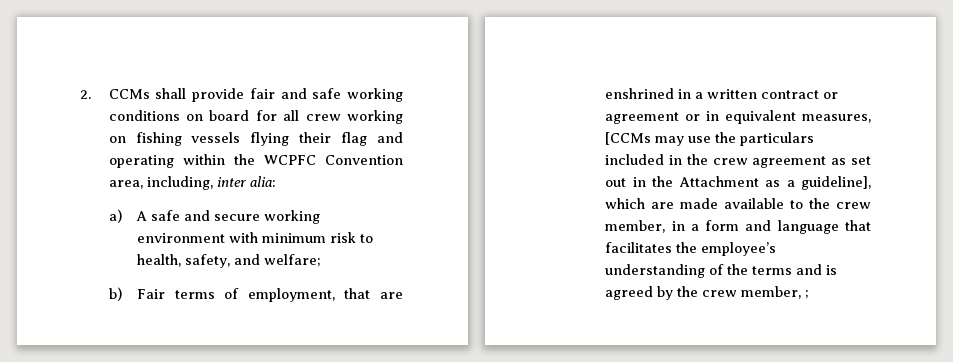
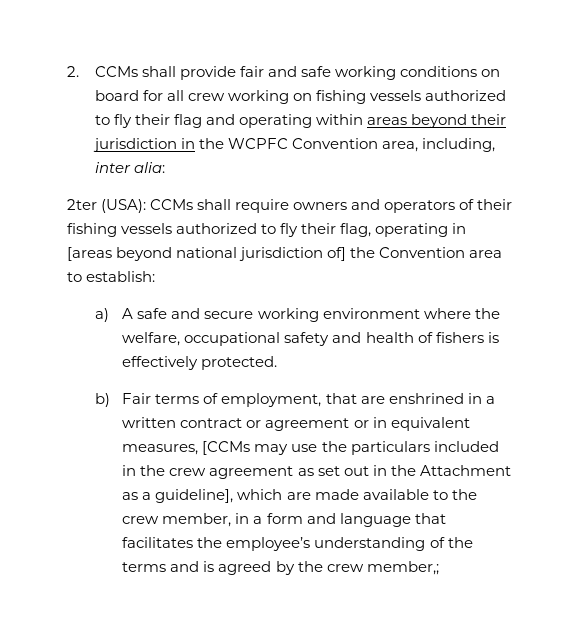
[250,132,290,146] flying -> [425,90,507,101] [94,114,132,128] authorized to fly
(225, 159) none -> [367,114,507,128] [92,138,195,152] areas beyond their jurisdiction in
(276, 181) none -> [67,199,513,213] [67,223,467,237] [67,247,503,261] [67,271,156,282] // 2ter (USA): CCMs shall require owners and operators of their fishing vessels authorized to fly their flag, operating in [areas beyond national jurisdiction of] the Convention area to establish:
[229,232,374,243] [137,254,322,268] with minimum risk to health, safety, and welfare; -> [423,308,500,319] [122,332,499,346] [122,356,278,370] where the welfare, occupational safety and health of fishers is effectively protected.
[741,286,810,299] member, ; -> [366,561,439,575] member,;

